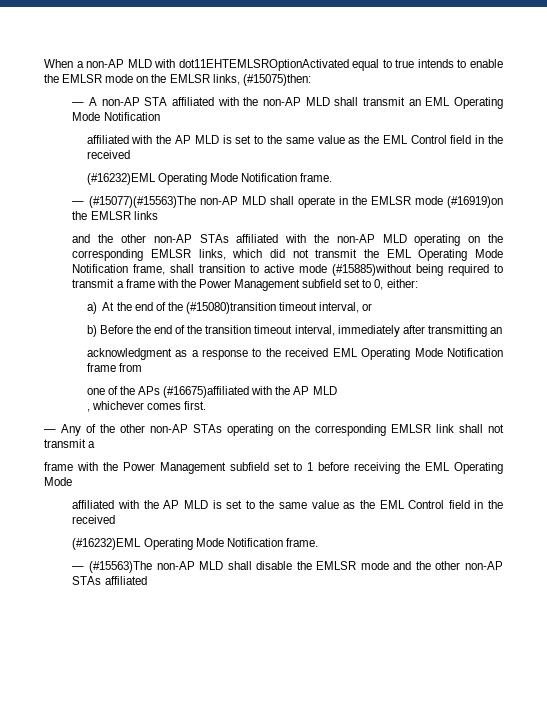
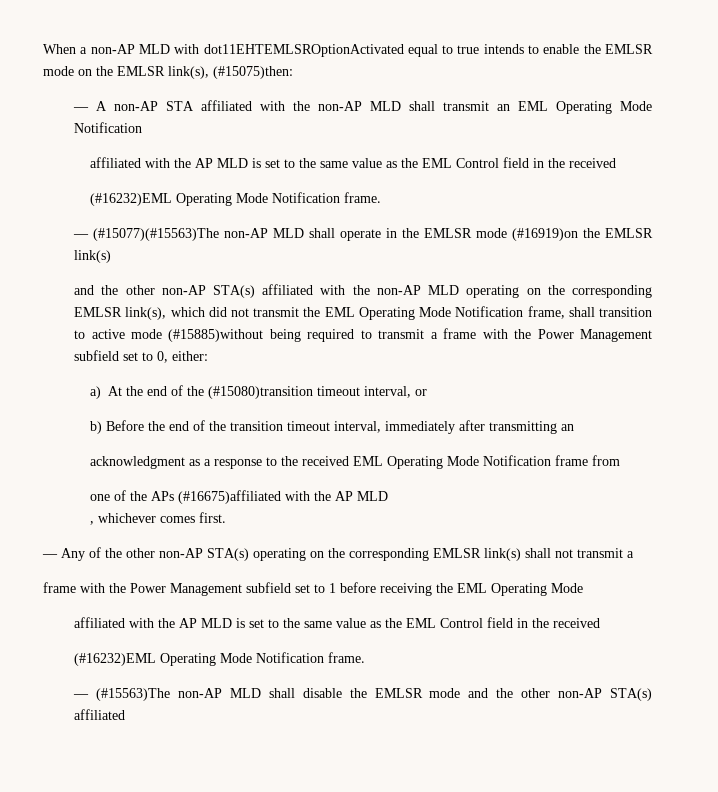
[212,74,240,85] links, -> [168,66,209,79] link(s),
[133,211,158,220] [72,234,229,243] links // and the other non-AP STAs -> [74,250,112,263] [74,285,256,298] link(s) // and the other non-AP STA(s)
[198,249,226,260] links, -> [125,307,167,320] link(s),
[193,424,454,436] STAs operating on the corresponding EMLSR link -> [207,548,521,561] STA(s) operating on the corresponding EMLSR link(s)
[72,576,102,585] STAs -> [609,688,652,701] STA(s)

